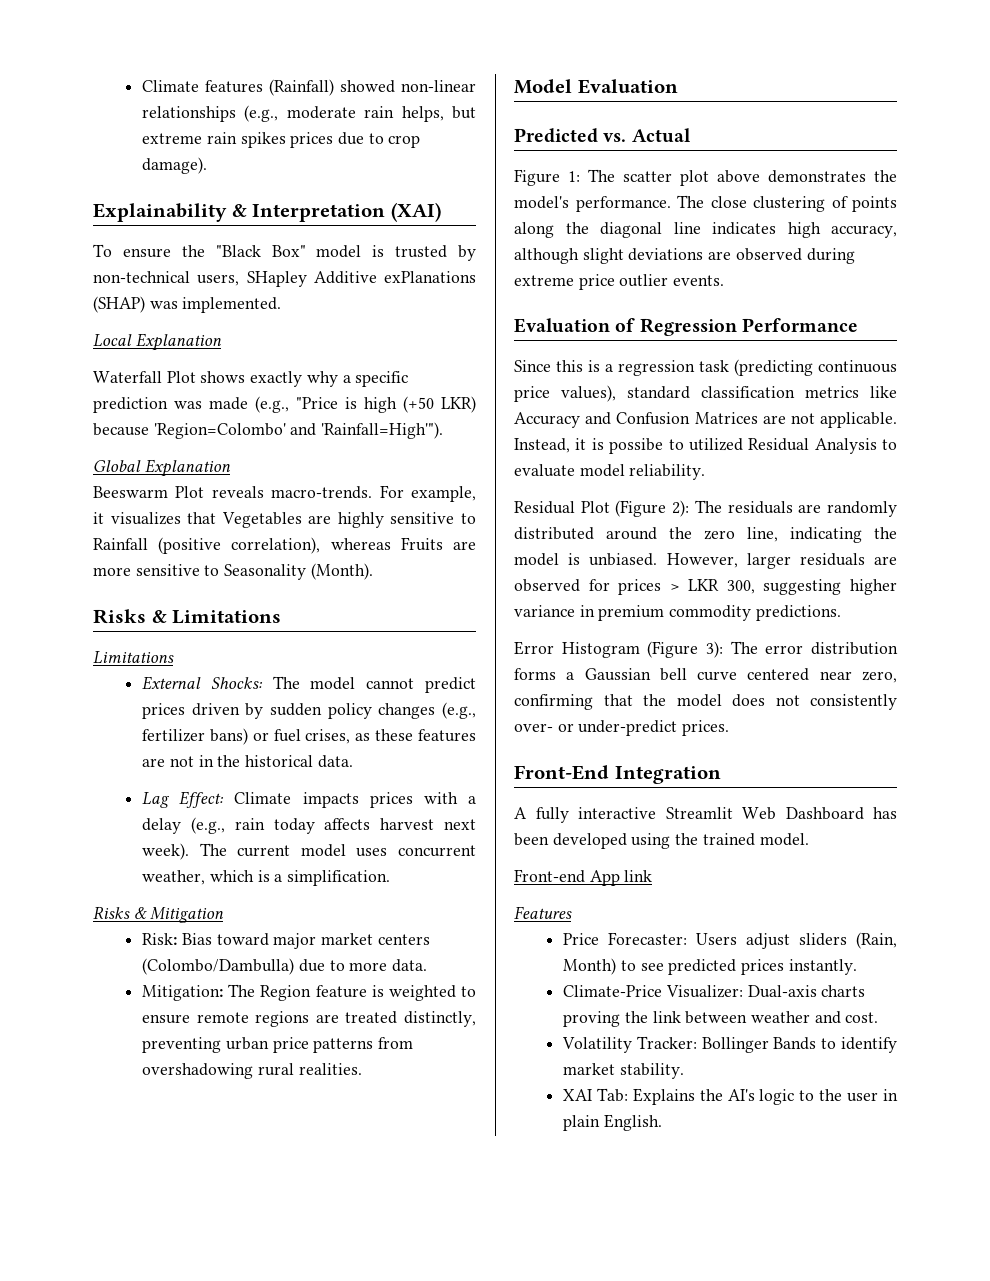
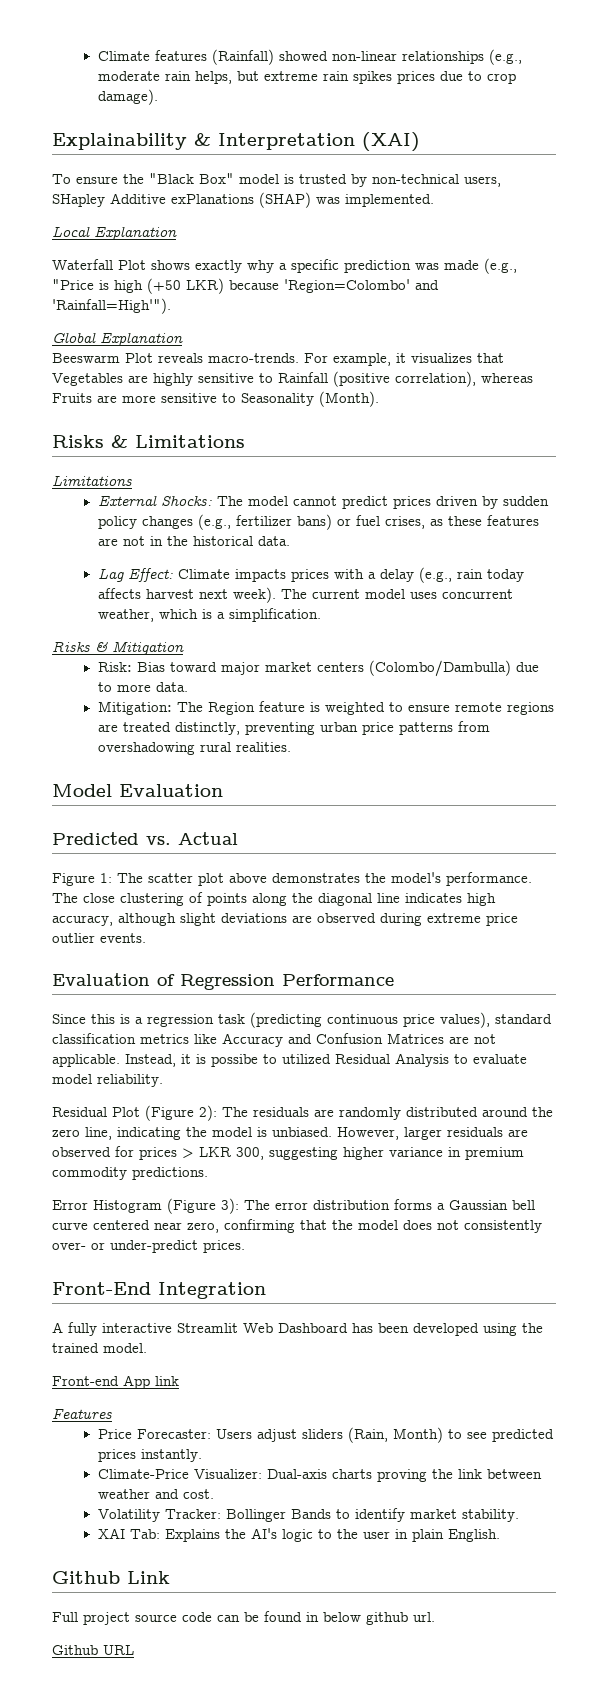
(662, 1122) none -> [52,1571,170,1584] [52,1611,435,1625] [52,1645,134,1655] // Github Link // Full project source code can be found in below github url. // Github URL

